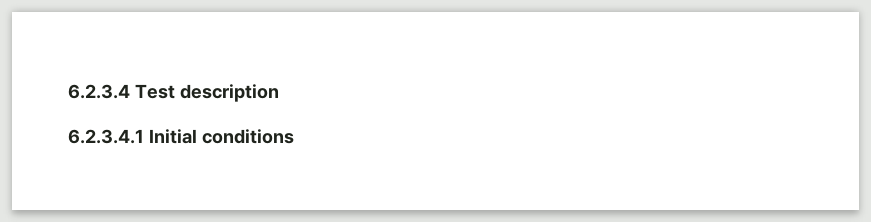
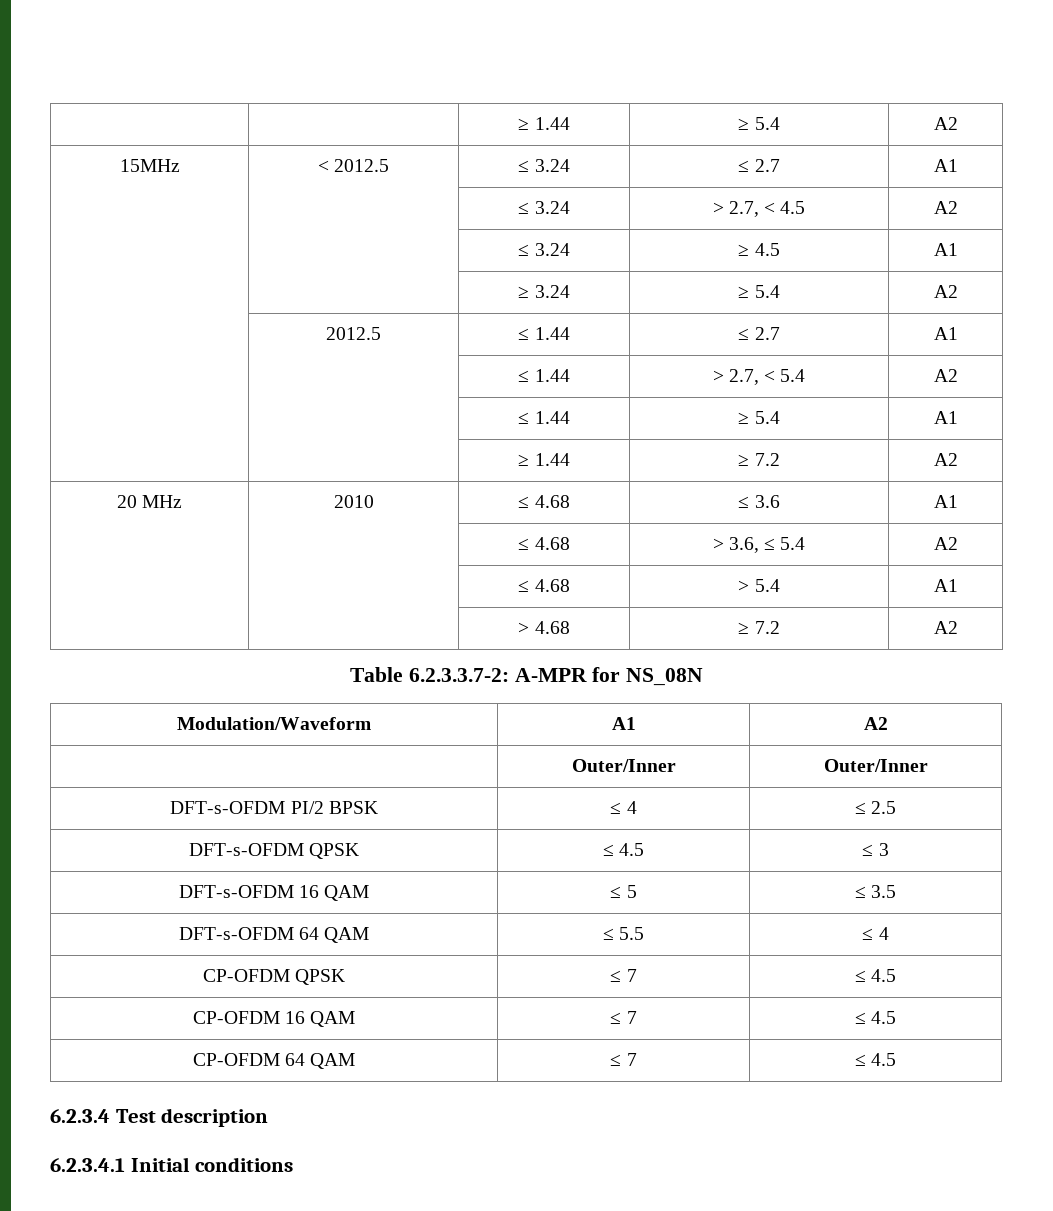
(68, 91) none -> [518,117,570,130] [738,117,780,130] [933,117,958,130] [119,159,180,172] [317,159,390,172] [518,159,570,172] [738,159,780,172] [933,159,958,172] [518,201,570,214] [712,201,806,217] [933,201,958,214] [518,243,570,256] [738,243,780,256] [933,243,958,256] [518,285,570,298] [738,285,780,298] [933,285,958,298] [326,327,381,340] [518,327,570,340] [738,327,780,340] [933,327,958,340] [518,369,570,382] [712,369,806,385] [933,369,958,382] [518,411,570,424] [738,411,780,424] [933,411,958,424] [518,453,570,466] [738,453,780,466] [933,453,958,466] [116,495,183,508] [333,495,374,508] [518,495,570,508] [738,495,780,508] [933,495,958,508] [518,537,570,550] [712,537,806,553] [933,537,958,550] [518,579,570,592] [738,579,780,592] [933,579,958,592] [518,621,570,634] [738,621,780,634] [933,621,958,634] [349,667,704,686] [177,717,371,730] [611,717,636,730] [863,717,888,730] [571,759,676,772] [823,759,928,772] [170,801,378,814] [610,801,637,814] [854,801,897,814] [188,843,360,859] [602,843,645,856] [862,843,889,856] [178,885,370,901] [610,885,637,898] [854,885,897,898] [178,927,370,943] [602,927,645,940] [862,927,889,940] [202,969,346,985] [610,969,637,982] [854,969,897,982] [192,1011,356,1027] [610,1011,637,1024] [854,1011,897,1024] [192,1053,356,1069] [610,1053,637,1066] [854,1053,897,1066] | | ≥ 1.44 | ≥ 5.4 | A2 // 15MHz | < 2012.5 | ≤ 3.24 | ≤ 2.7 | A1 // | | ≤ 3.24 | > 2.7, < 4.5 | A2 // | | ≤ 3.24 | ≥ 4.5 | A1 // | | ≥ 3.24 | ≥ 5.4 | A2 // | 2012.5 | ≤ 1.44 | ≤ 2.7 | A1 // | | ≤ 1.44 | > 2.7, < 5.4 | A2 // | | ≤ 1.44 | ≥ 5.4 | A1 // | | ≥ 1.44 | ≥ 7.2 | A2 // 20 MHz | 2010 | ≤ 4.68 | ≤ 3.6 | A1 // | | ≤ 4.68 | > 3.6, ≤ 5.4 | A2 // | | ≤ 4.68 | > 5.4 | A1 // | | > 4.68 | ≥ 7.2 | A2 // Table 6.2.3.3.7-2: A-MPR for NS_08N // Modulation/Waveform | A1 | A2 // | Outer/Inner | Outer/Inner // DFT-s-OFDM PI/2 BPSK | ≤ 4 | ≤ 2.5 // DFT-s-OFDM QPSK | ≤ 4.5 | ≤ 3 // DFT-s-OFDM 16 QAM | ≤ 5 | ≤ 3.5 // DFT-s-OFDM 64 QAM | ≤ 5.5 | ≤ 4 // CP-OFDM QPSK | ≤ 7 | ≤ 4.5 // CP-OFDM 16 QAM | ≤ 7 | ≤ 4.5 // CP-OFDM 64 QAM | ≤ 7 | ≤ 4.5 //

